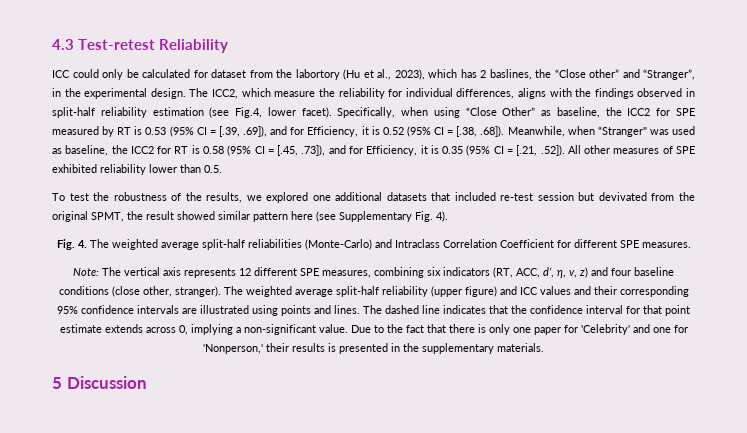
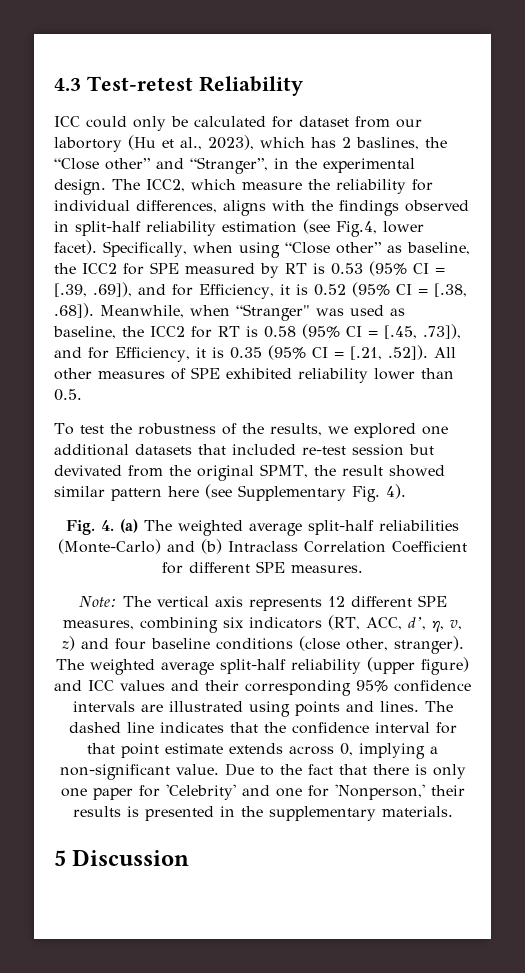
[276,69,292,78] the -> [396,119,422,128] our
[502,107,536,116] Other” -> [335,242,381,254] other”
(87, 244) none -> [120,519,138,533] (a)
(392, 243) none -> [201,539,222,554] (b)

